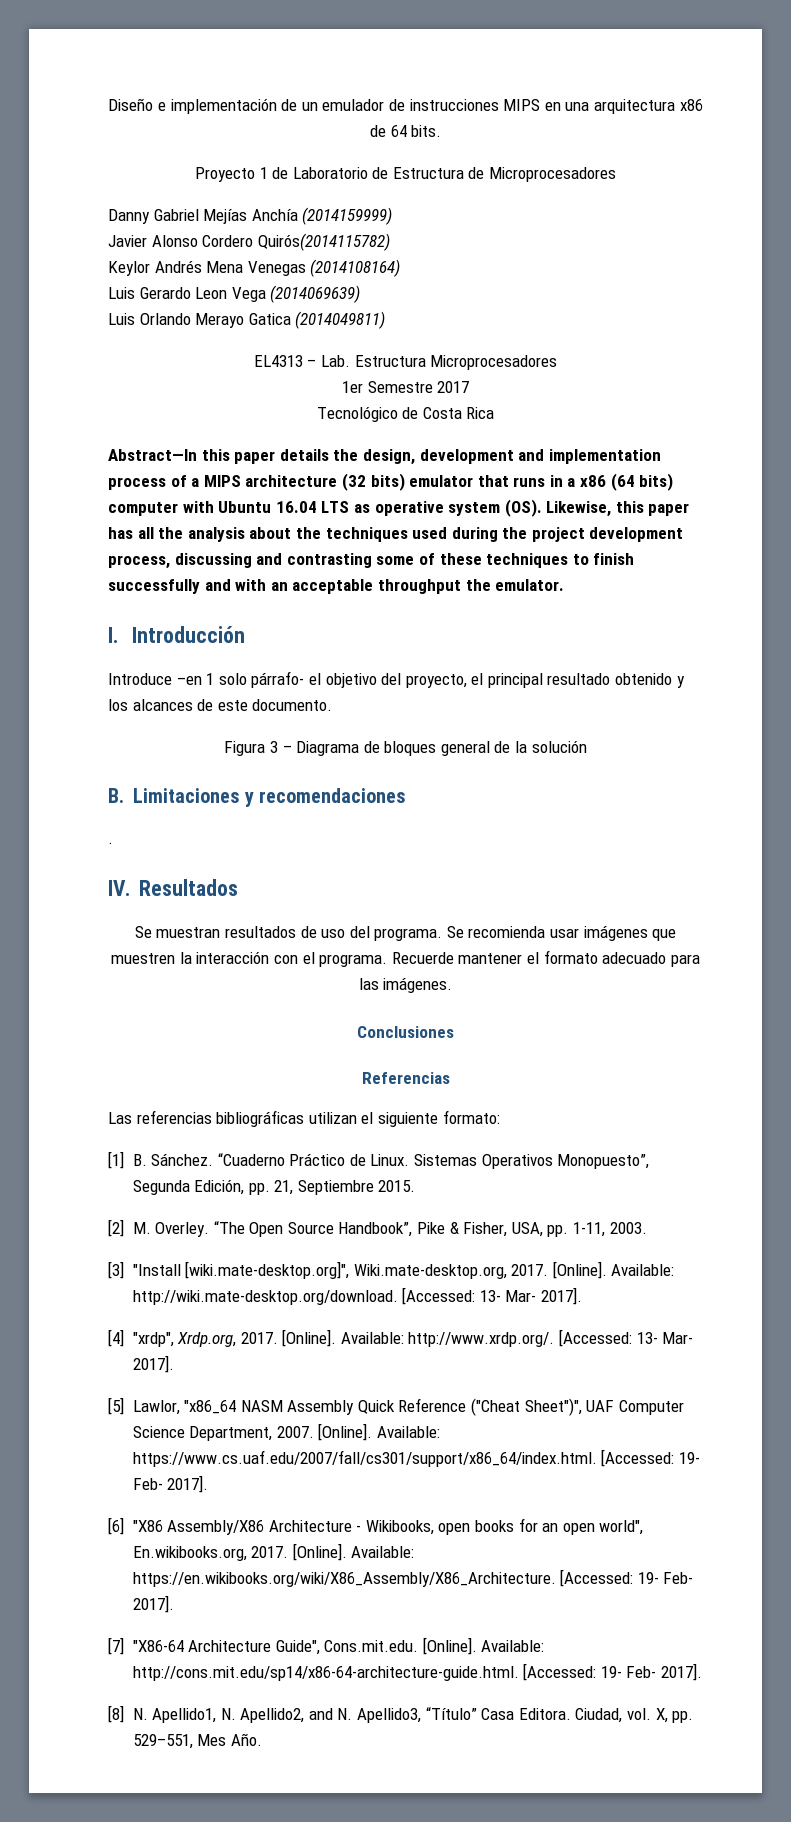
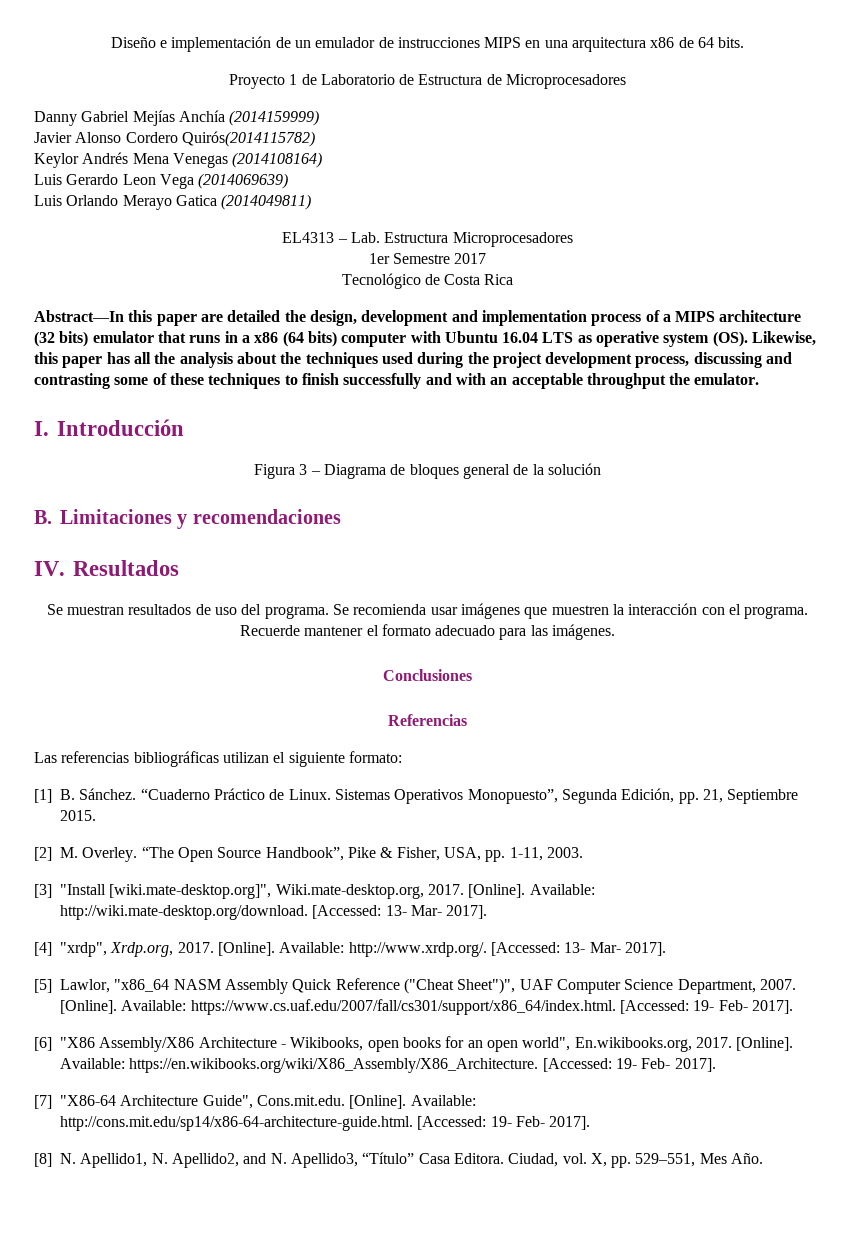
[279,449,329,461] details -> [200,310,281,322] are detailed
[108,671,685,688] [108,699,333,711] // Introduce –en 1 solo párrafo- el objetivo del proyecto, el principal resultado obtenido y los alcances de este documento. -> (184, 427) none
[108,842,113,844] // . -> (341, 516) none

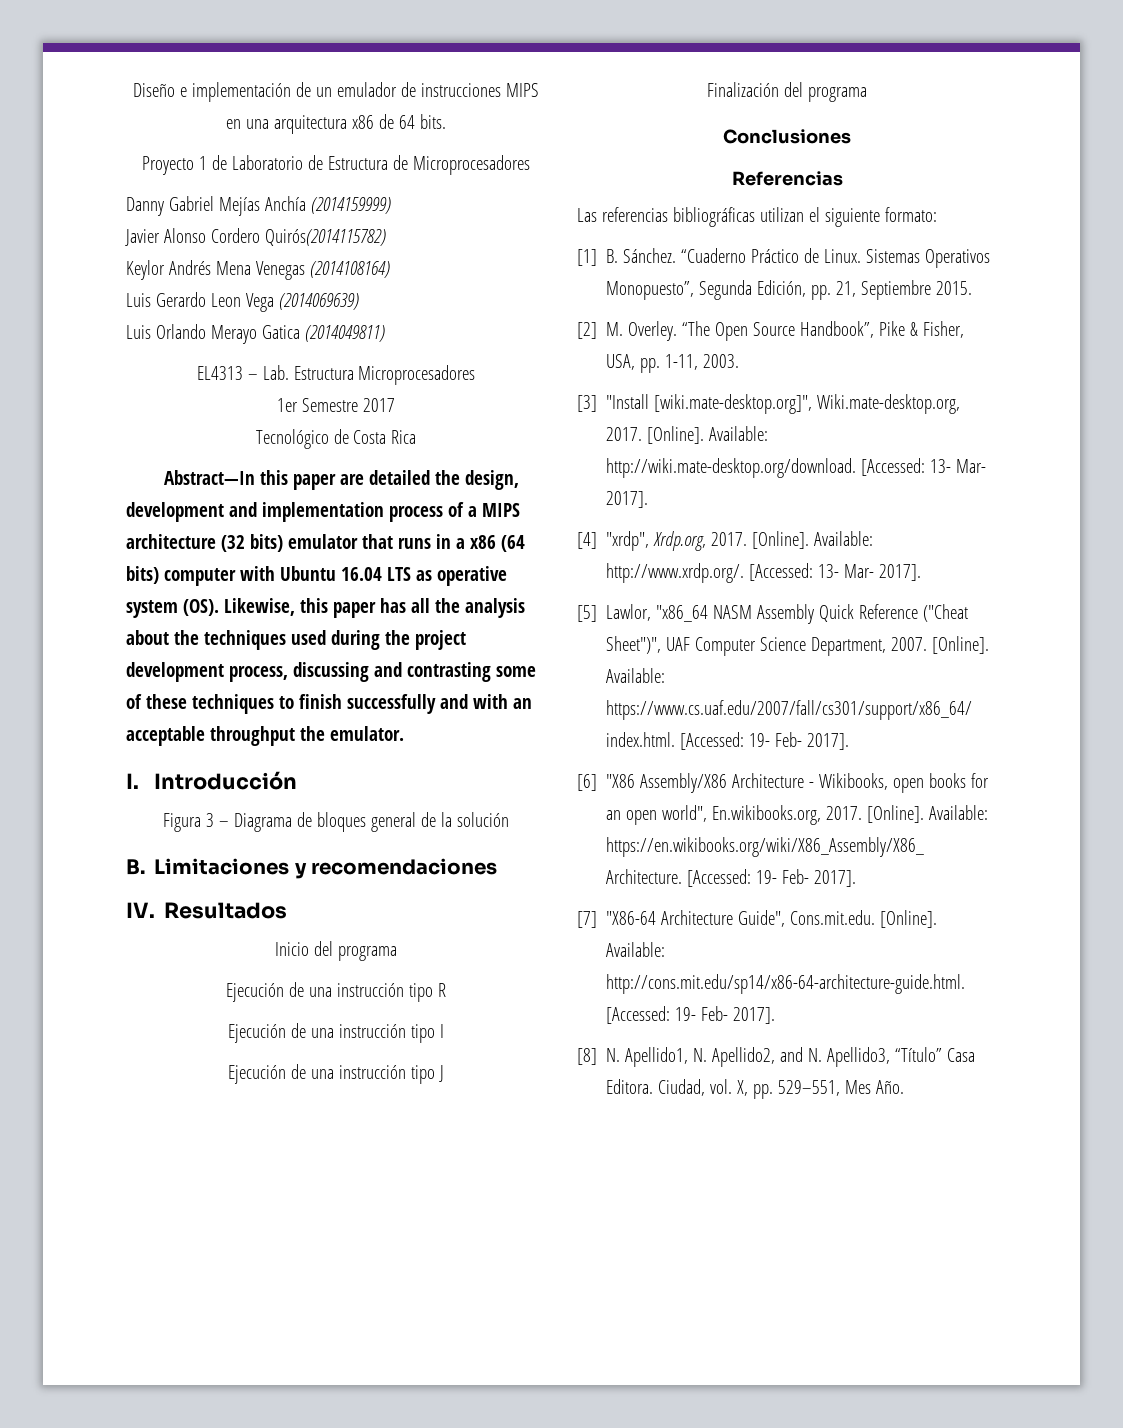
[46,603,809,619] [239,624,616,640] Se muestran resultados de uso del programa. Se recomienda usar imágenes que muestren la interacción con el programa. Recuerde mantener el formato adecuado para las imágenes. -> [275,941,397,961] [226,982,446,1002] [228,1023,444,1043] [228,1064,444,1084] [707,82,867,102] Inicio del programa // Ejecución de una instrucción tipo R // Ejecución de una instrucción tipo I // Ejecución de una instrucción tipo J // Finalización del programa

